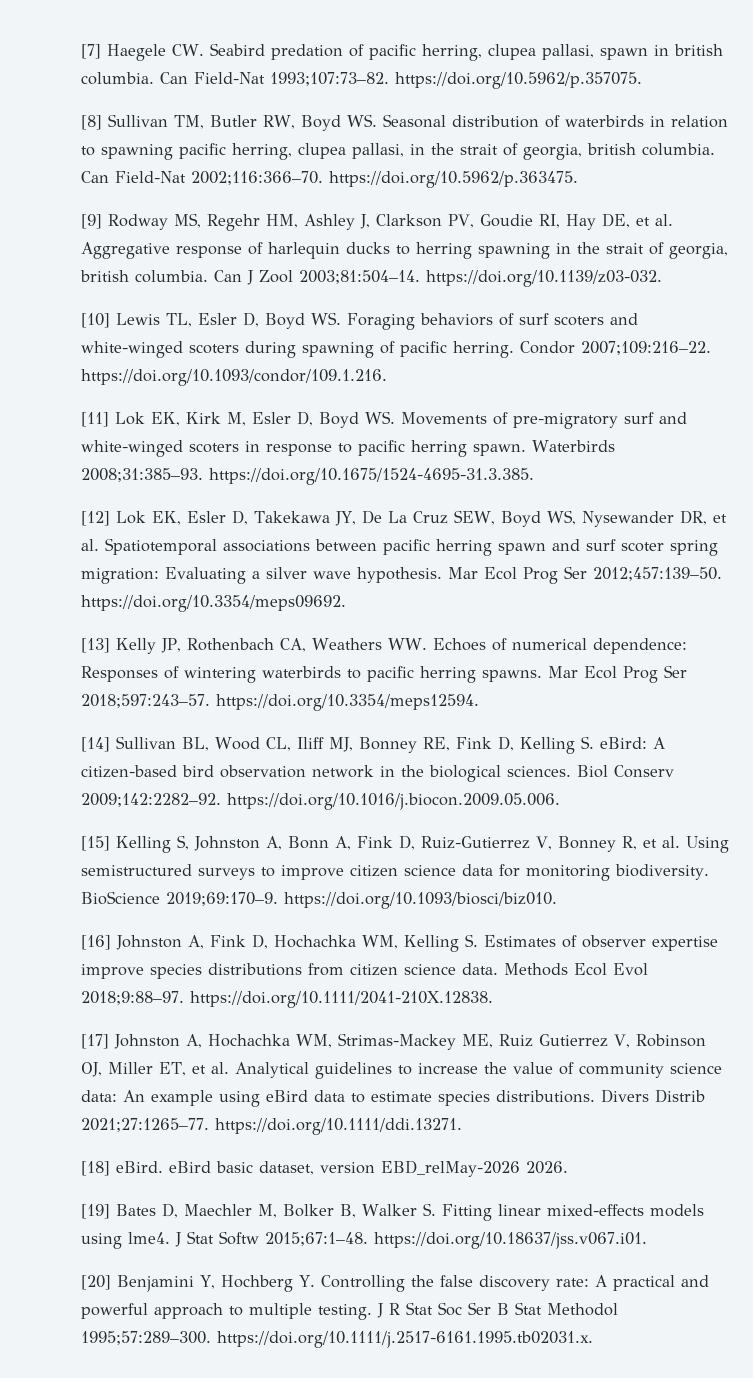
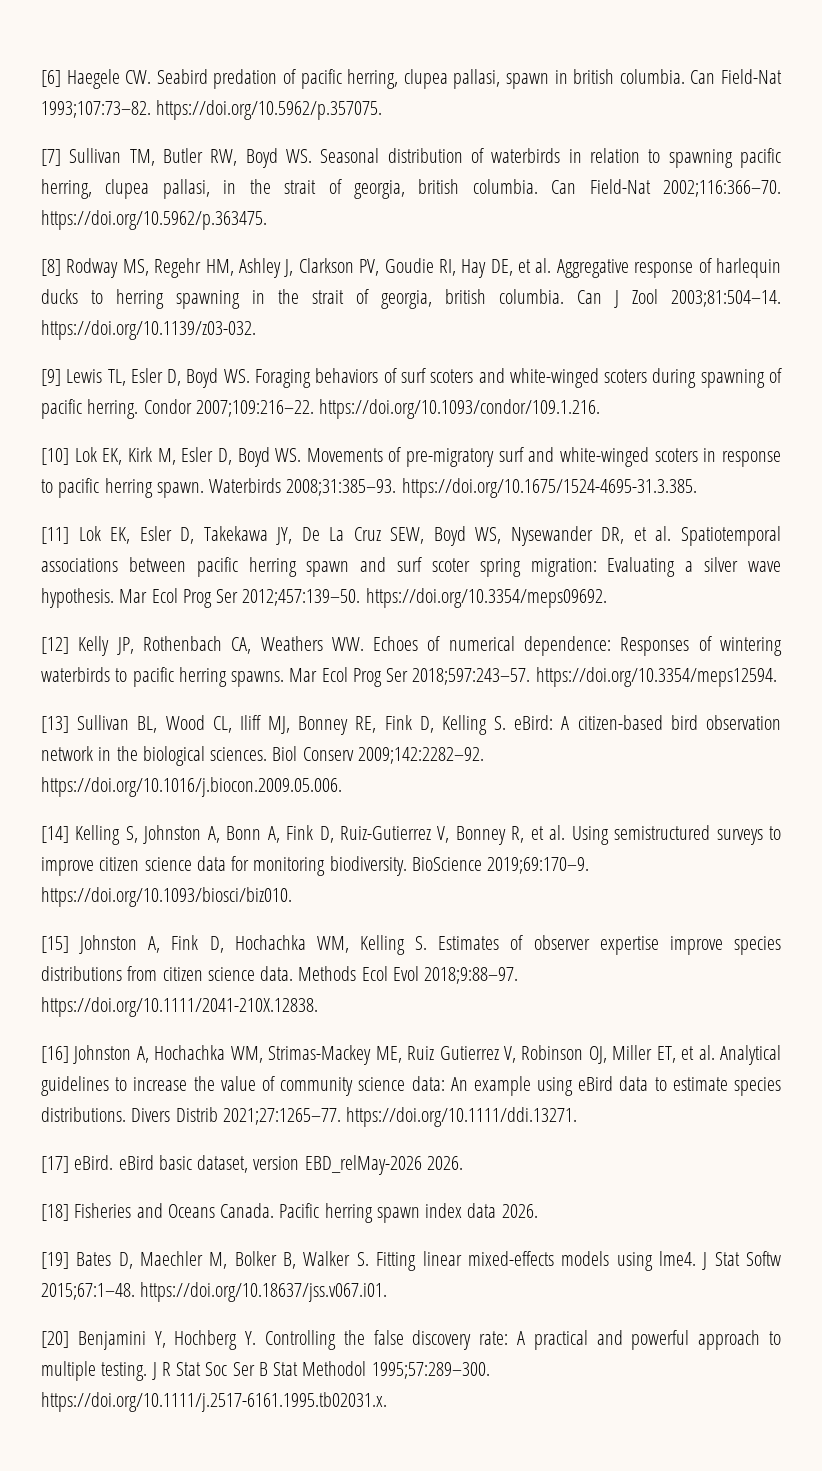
[81,44,101,59] [7] -> [41,70,61,87] [6]
[81,115,102,130] [8] -> [41,149,61,166] [7]
[81,214,102,229] [9] -> [41,259,61,276] [8]
[81,313,110,328] [10] -> [41,369,61,386] [9]
[81,412,109,427] [11] -> [41,448,69,465] [10]
[81,511,110,526] [12] -> [41,527,69,544] [11]
[81,638,110,653] [13] -> [41,637,69,654] [12]
[81,737,110,752] [14] -> [41,716,69,733] [13]
[81,836,110,851] [15] -> [41,826,69,843] [14]
[81,935,111,950] [16] -> [41,936,69,953] [15]
[81,1034,109,1049] [17] -> [41,1046,69,1063] [16]
[81,1161,110,1176] [18] -> [41,1156,69,1173] [17]
(568, 1167) none -> [41,1203,538,1223] // [18] Fisheries and Oceans Canada. Pacific herring spawn index data 2026.

